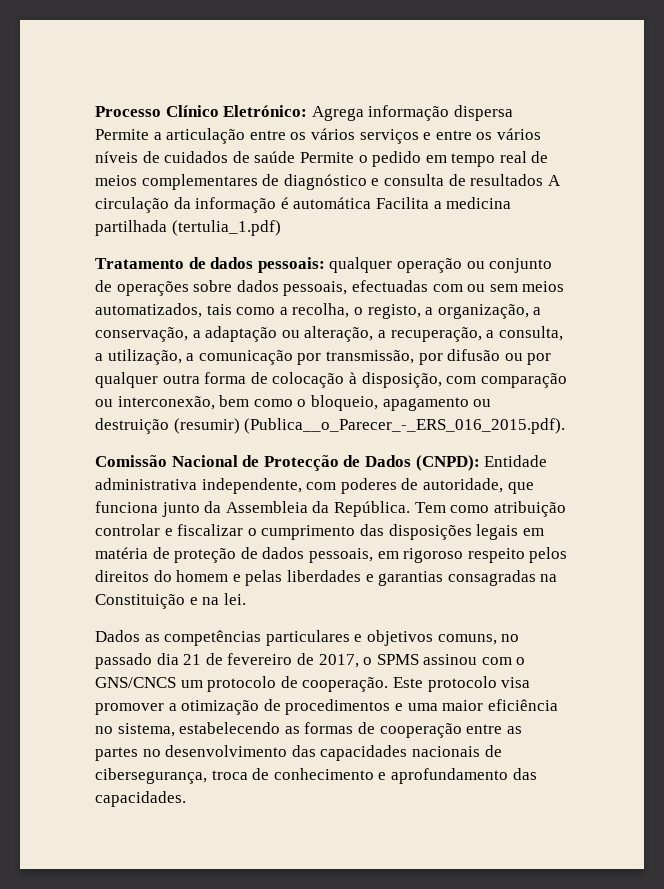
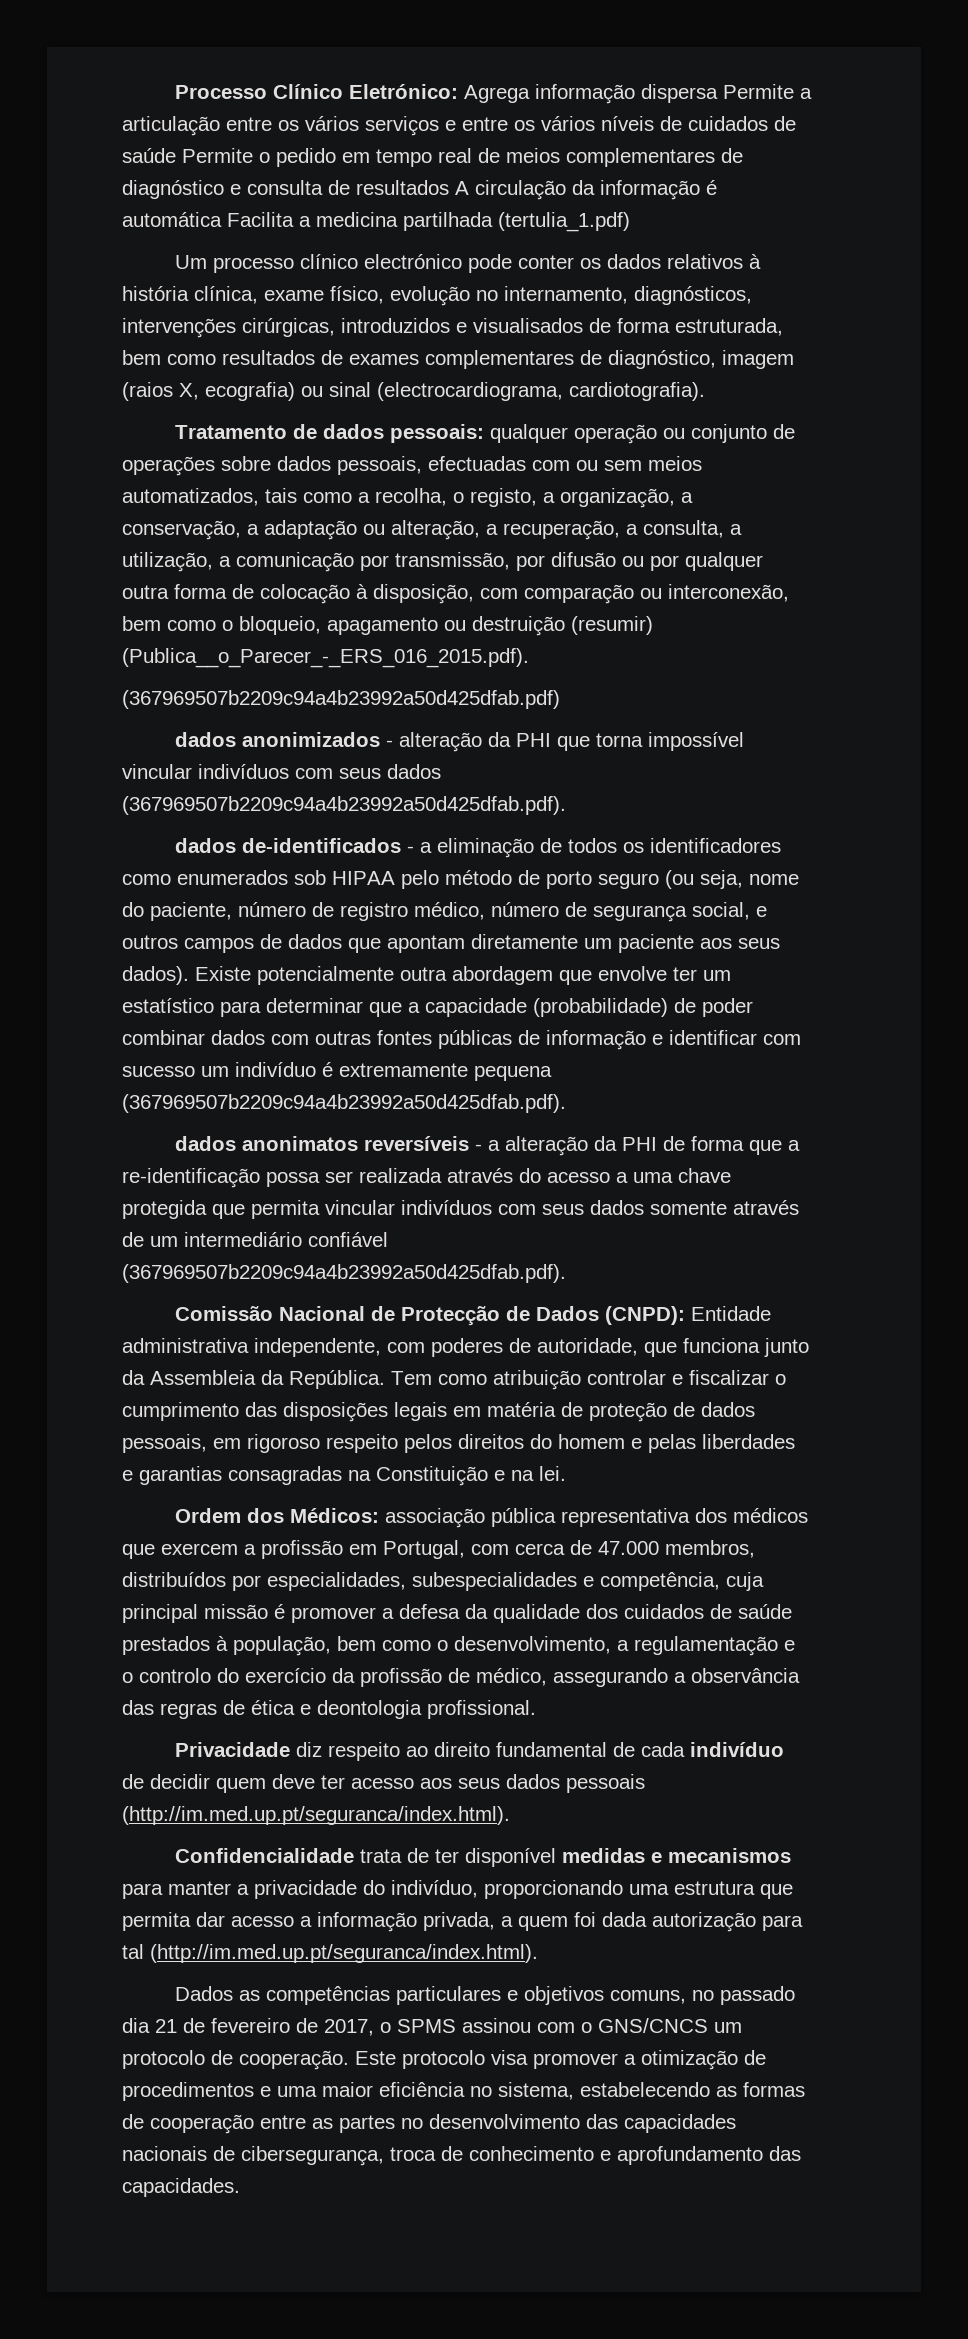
(281, 228) none -> [174,254,761,273] [122,286,752,306] [122,318,783,338] [122,350,794,369] [122,382,705,401] // Um processo clínico electrónico pode conter os dados relativos à história clínica, exame físico, evolução no internamento, diagnósticos, intervenções cirúrgicas, introduzidos e visualisados de forma estruturada, bem como resultados de exames complementares de diagnóstico, imagem (raios X, ecografia) ou sinal (electrocardiograma, cardiotografia).
(566, 426) none -> [122,690,560,709] [174,732,744,752] [122,764,441,779] [122,796,566,815] [174,838,781,858] [122,870,799,889] [122,902,767,922] [122,934,780,953] [122,966,731,985] [122,998,753,1017] [122,1030,801,1050] [122,1062,552,1081] [122,1094,566,1113] [174,1136,800,1156] [122,1168,731,1188] [122,1200,799,1219] [122,1232,388,1247] [122,1264,566,1283] // (367969507b2209c94a4b23992a50d425dfab.pdf) // dados anonimizados - alteração da PHI que torna impossível vincular indivíduos com seus dados (367969507b2209c94a4b23992a50d425dfab.pdf). // dados de-identificados - a eliminação de todos os identificadores como enumerados sob HIPAA pelo método de porto seguro (ou seja, nome do paciente, número de registro médico, número de segurança social, e outros campos de dados que apontam diretamente um paciente aos seus dados). Existe potencialmente outra abordagem que envolve ter um estatístico para determinar que a capacidade (probabilidade) de poder combinar dados com outras fontes públicas de informação e identificar com sucesso um indivíduo é extremamente pequena (367969507b2209c94a4b23992a50d425dfab.pdf). // dados anonimatos reversíveis - a alteração da PHI de forma que a re-identificação possa ser realizada através do acesso a uma chave protegida que permita vincular indivíduos com seus dados somente através de um intermediário confiável (367969507b2209c94a4b23992a50d425dfab.pdf).
(246, 599) none -> [174,1508,808,1528] [122,1540,755,1559] [122,1572,764,1591] [122,1604,792,1623] [122,1636,795,1656] [122,1668,800,1687] [122,1700,536,1719] [174,1742,784,1761] [122,1774,645,1793] [122,1806,510,1825] [174,1848,791,1867] [122,1880,793,1899] [122,1912,803,1932] [122,1944,538,1963] // Ordem dos Médicos: associação pública representativa dos médicos que exercem a profissão em Portugal, com cerca de 47.000 membros, distribuídos por especialidades, subespecialidades e competência, cuja principal missão é promover a defesa da qualidade dos cuidados de saúde prestados à população, bem como o desenvolvimento, a regulamentação e o controlo do exercício da profissão de médico, assegurando a observância das regras de ética e deontologia profissional. // Privacidade diz respeito ao direito fundamental de cada indivíduo de decidir quem deve ter acesso aos seus dados pessoais (http://im.med.up.pt/seguranca/index.html). // Confidencialidade trata de ter disponível medidas e mecanismos para manter a privacidade do indivíduo, proporcionando uma estrutura que permita dar acesso a informação privada, a quem foi dada autorização para tal (http://im.med.up.pt/seguranca/index.html).

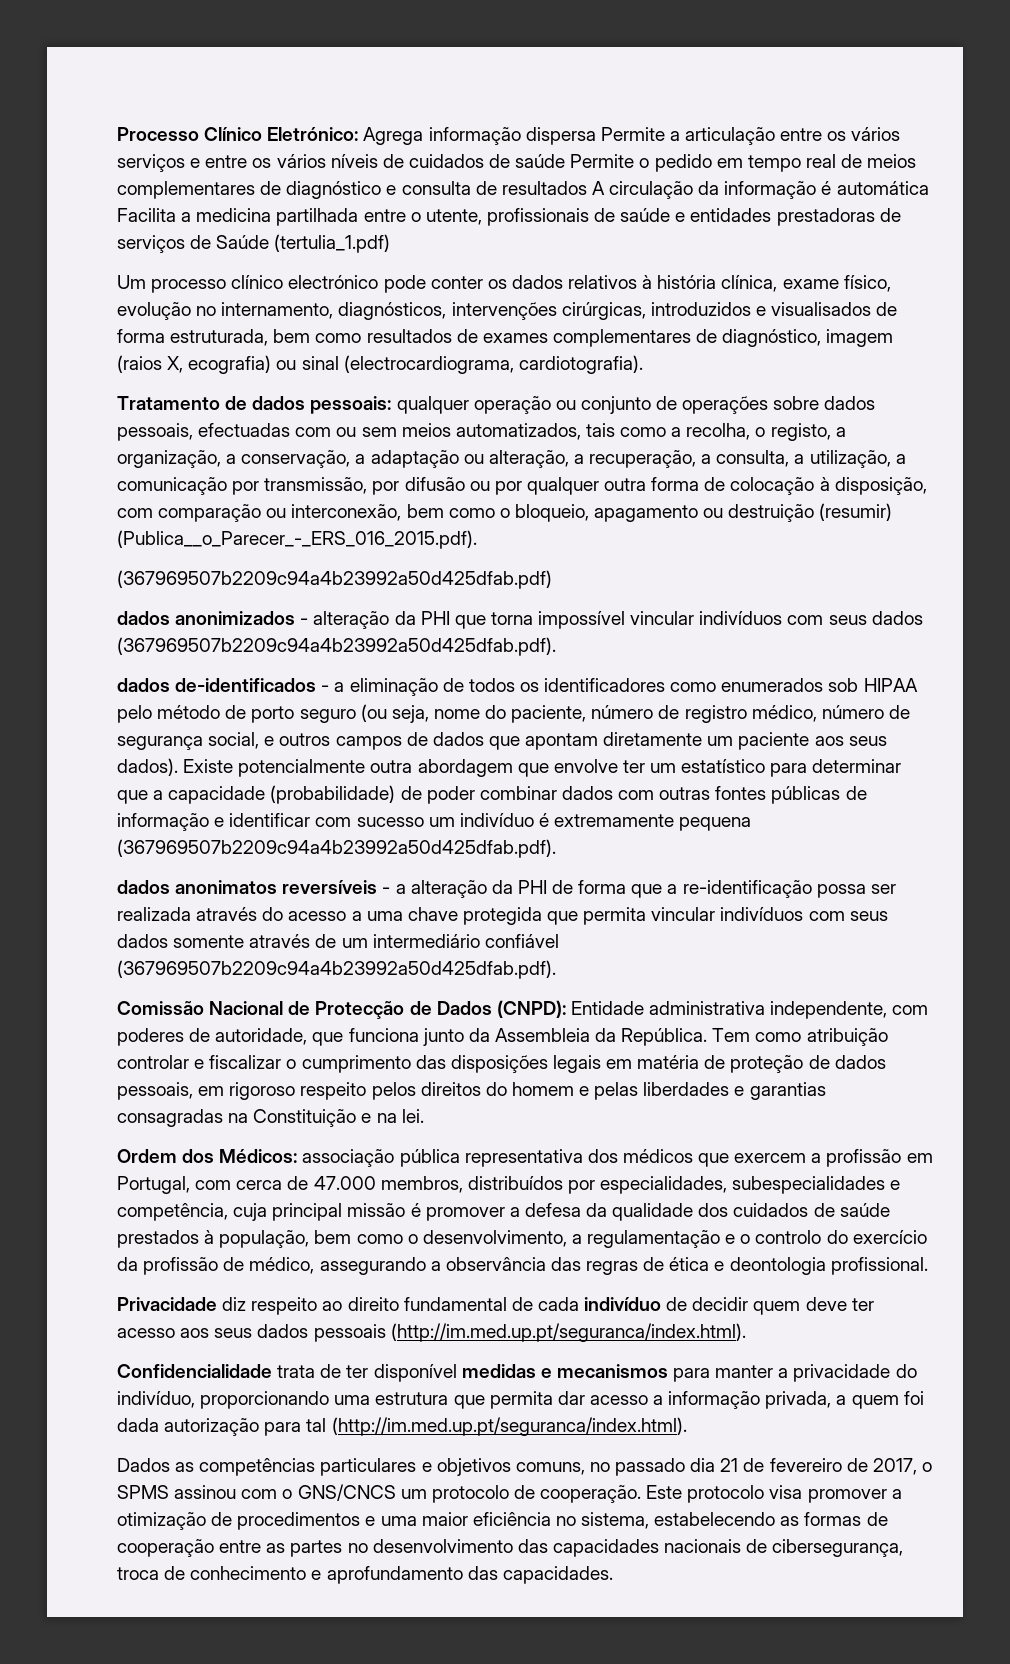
(493, 221) none -> [363,208,901,226] [117,235,270,253] entre o utente, profissionais de saúde e entidades prestadoras de serviços de Saúde

